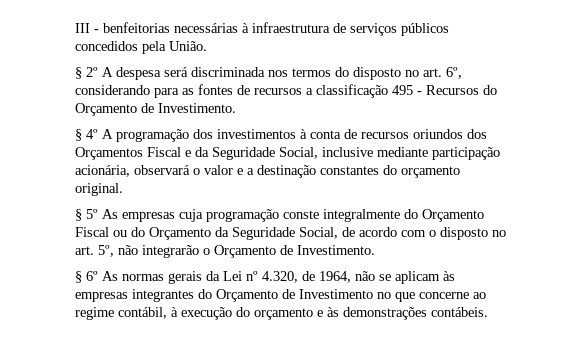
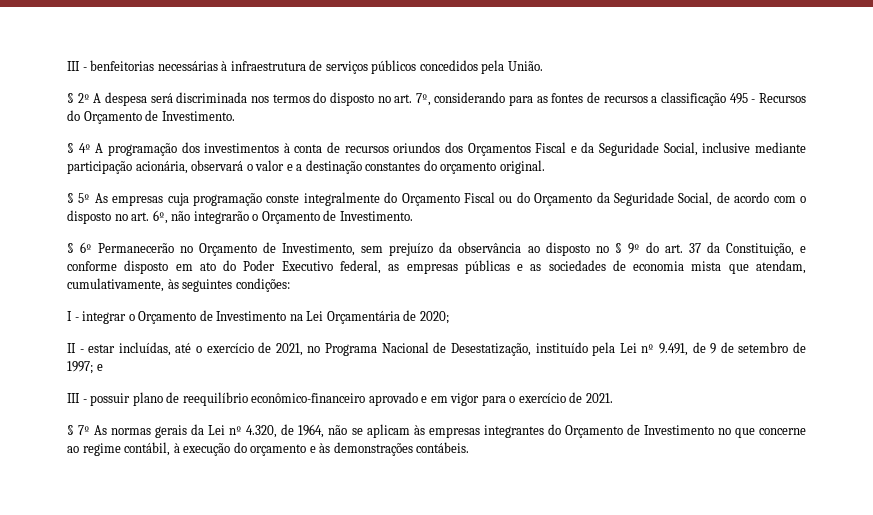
[446,67,462,79] 6º, -> [415,93,431,106] 7º,
[98,245,114,257] 5º, -> [152,210,168,224] 6º,
(98, 276) none -> [98,242,806,256] [67,260,807,274] [67,278,290,292] [67,310,449,324] [67,342,806,356] [67,361,103,374] [67,392,613,406] [67,425,91,435] Permanecerão no Orçamento de Investimento, sem prejuízo da observância ao disposto no § 9º do art. 37 da Constituição, e conforme disposto em ato do Poder Executivo federal, as empresas públicas e as sociedades de economia mista que atendam, cumulativamente, às seguintes condições: // I - integrar o Orçamento de Investimento na Lei Orçamentária de 2020; // II - estar incluídas, até o exercício de 2021, no Programa Nacional de Desestatização, instituído pela Lei nº 9.491, de 9 de setembro de 1997; e // III - possuir plano de reequilíbrio econômico-financeiro aprovado e em vigor para o exercício de 2021. // § 7º

